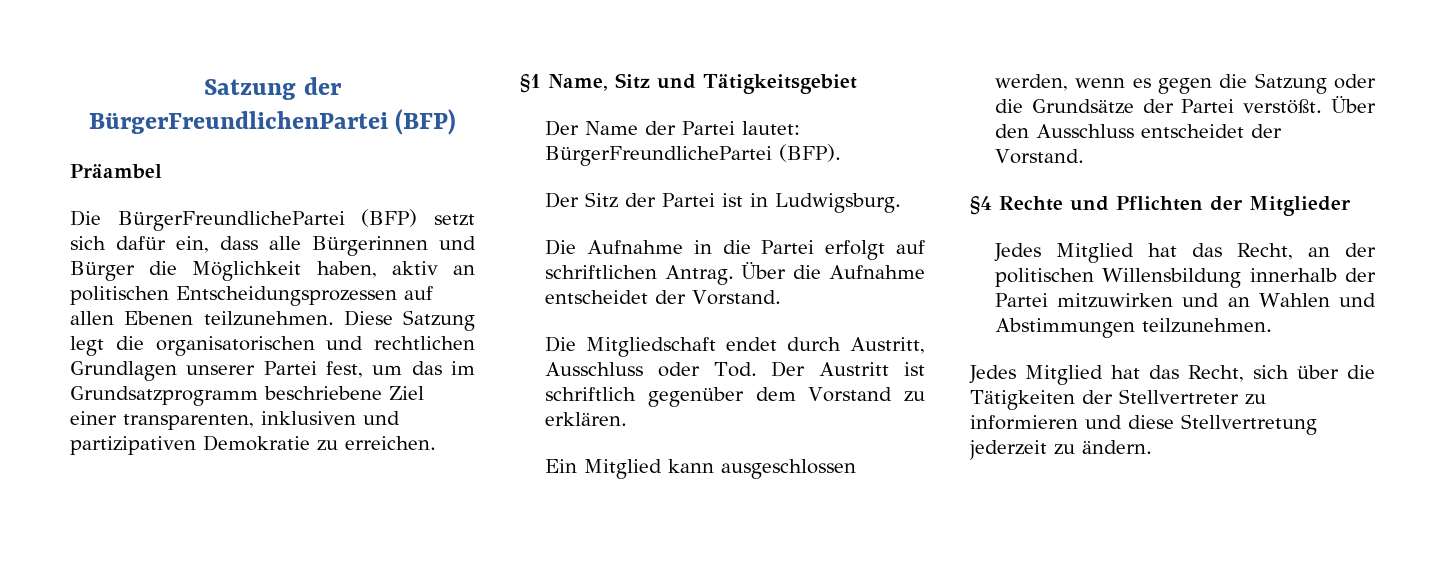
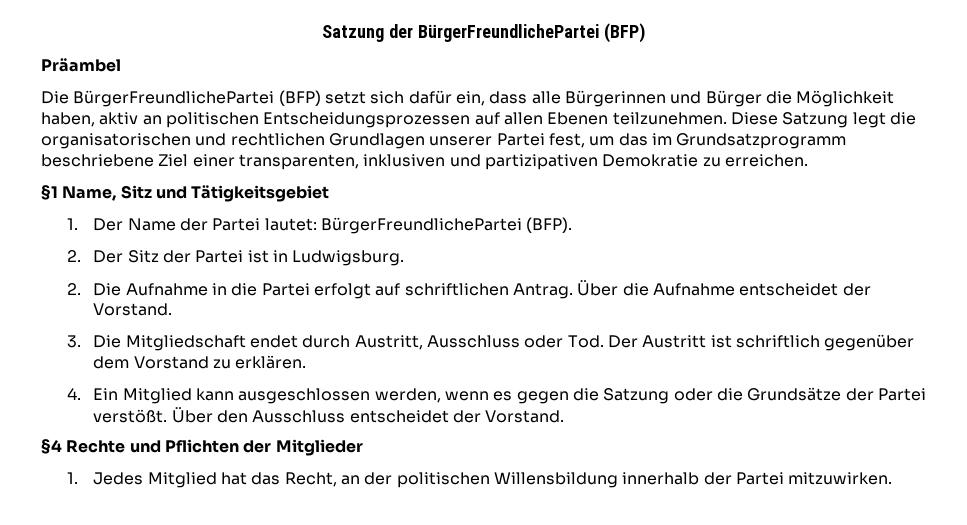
[88,111,388,134] BürgerFreundlichenPartei -> [417,24,599,42] BürgerFreundlichePartei
(857, 84) none -> [67,218,79,230] 1.
(841, 153) none -> [67,250,82,262] 2.
(901, 203) none -> [67,283,82,295] 2.
(781, 297) none -> [67,335,82,348] 3.
(627, 419) none -> [67,388,82,400] 4.
(1351, 206) none -> [67,472,79,484] 1.
[1057,293,1376,308] [994,318,1272,338] [969,365,1375,385] [970,389,1266,410] [970,414,1317,435] [969,440,1152,460] mitzuwirken und an Wahlen und Abstimmungen teilzunehmen. // Jedes Mitglied hat das Recht, sich über die Tätigkeiten der Stellvertreter zu informieren und diese Stellvertretung jederzeit zu ändern. -> [788,472,893,485] mitzuwirken.

